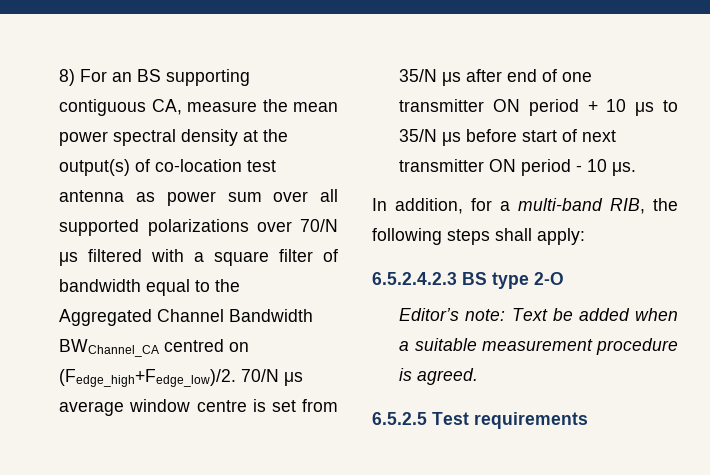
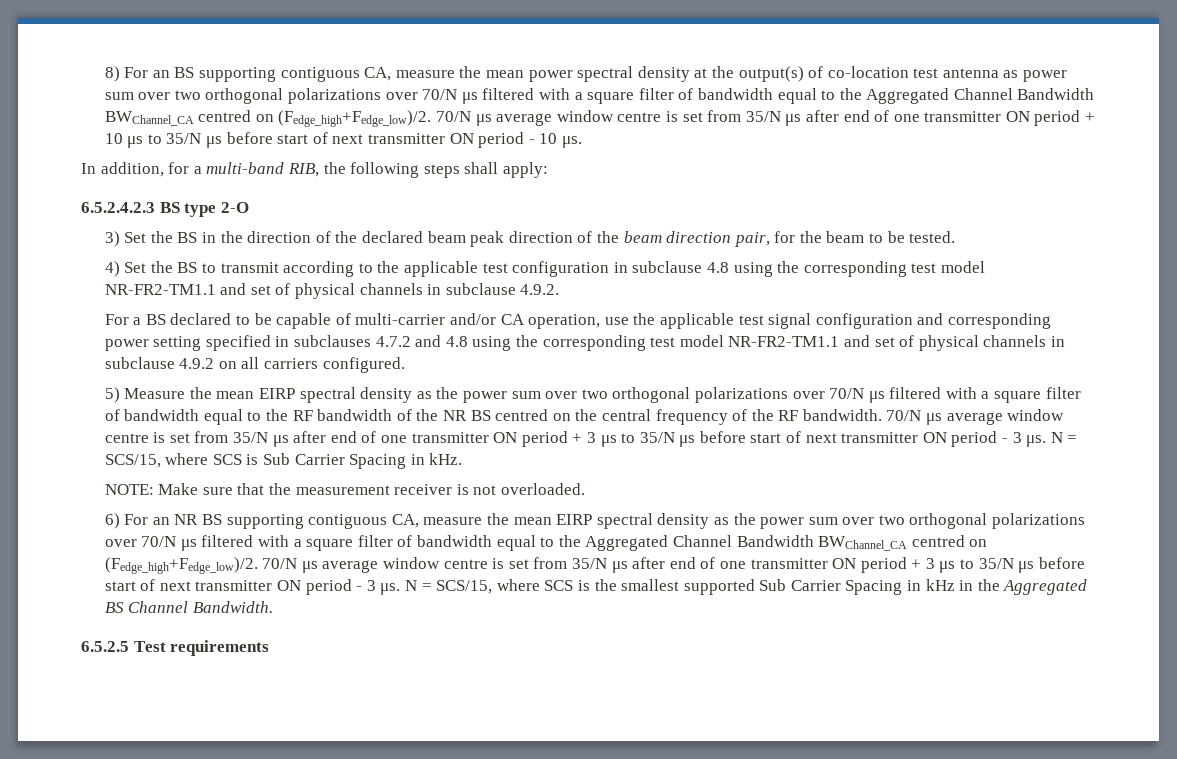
[319,189,338,202] [59,219,140,236] all supported -> [174,88,284,104] two orthogonal
[399,308,678,321] [399,338,678,355] [399,368,479,385] Editor’s note: Text be added when a suitable measurement procedure is agreed. -> [104,231,956,247] [104,261,985,277] [104,283,560,299] [104,313,1051,329] [104,335,1065,351] [104,357,405,373] [104,387,1081,403] [104,409,1065,425] [104,431,1078,447] [104,453,463,469] [104,483,585,495] [104,513,1086,529] [104,535,988,551] [104,557,1085,574] [104,579,1088,595] [104,601,273,613] 3) Set the BS in the direction of the declared beam peak direction of the beam direction pair, for the beam to be tested. // 4) Set the BS to transmit according to the applicable test configuration in subclause 4.8 using the corresponding test model NR-FR2-TM1.1 and set of physical channels in subclause 4.9.2. // For a BS declared to be capable of multi-carrier and/or CA operation, use the applicable test signal configuration and corresponding power setting specified in subclauses 4.7.2 and 4.8 using the corresponding test model NR-FR2-TM1.1 and set of physical channels in subclause 4.9.2 on all carriers configured. // 5) Measure the mean EIRP spectral density as the power sum over two orthogonal polarizations over 70/N μs filtered with a square filter of bandwidth equal to the RF bandwidth of the NR BS centred on the central frequency of the RF bandwidth. 70/N μs average window centre is set from 35/N μs after end of one transmitter ON period + 3 μs to 35/N μs before start of next transmitter ON period - 3 μs. N = SCS/15, where SCS is Sub Carrier Spacing in kHz. // NOTE: Make sure that the measurement receiver is not overloaded. // 6) For an NR BS supporting contiguous CA, measure the mean EIRP spectral density as the power sum over two orthogonal polarizations over 70/N μs filtered with a square filter of bandwidth equal to the Aggregated Channel Bandwidth BWChannel_CA centred on (Fedge_high+Fedge_low)/2. 70/N μs average window centre is set from 35/N μs after end of one transmitter ON period + 3 μs to 35/N μs before start of next transmitter ON period - 3 μs. N = SCS/15, where SCS is the smallest supported Sub Carrier Spacing in kHz in the Aggregated BS Channel Bandwidth.

